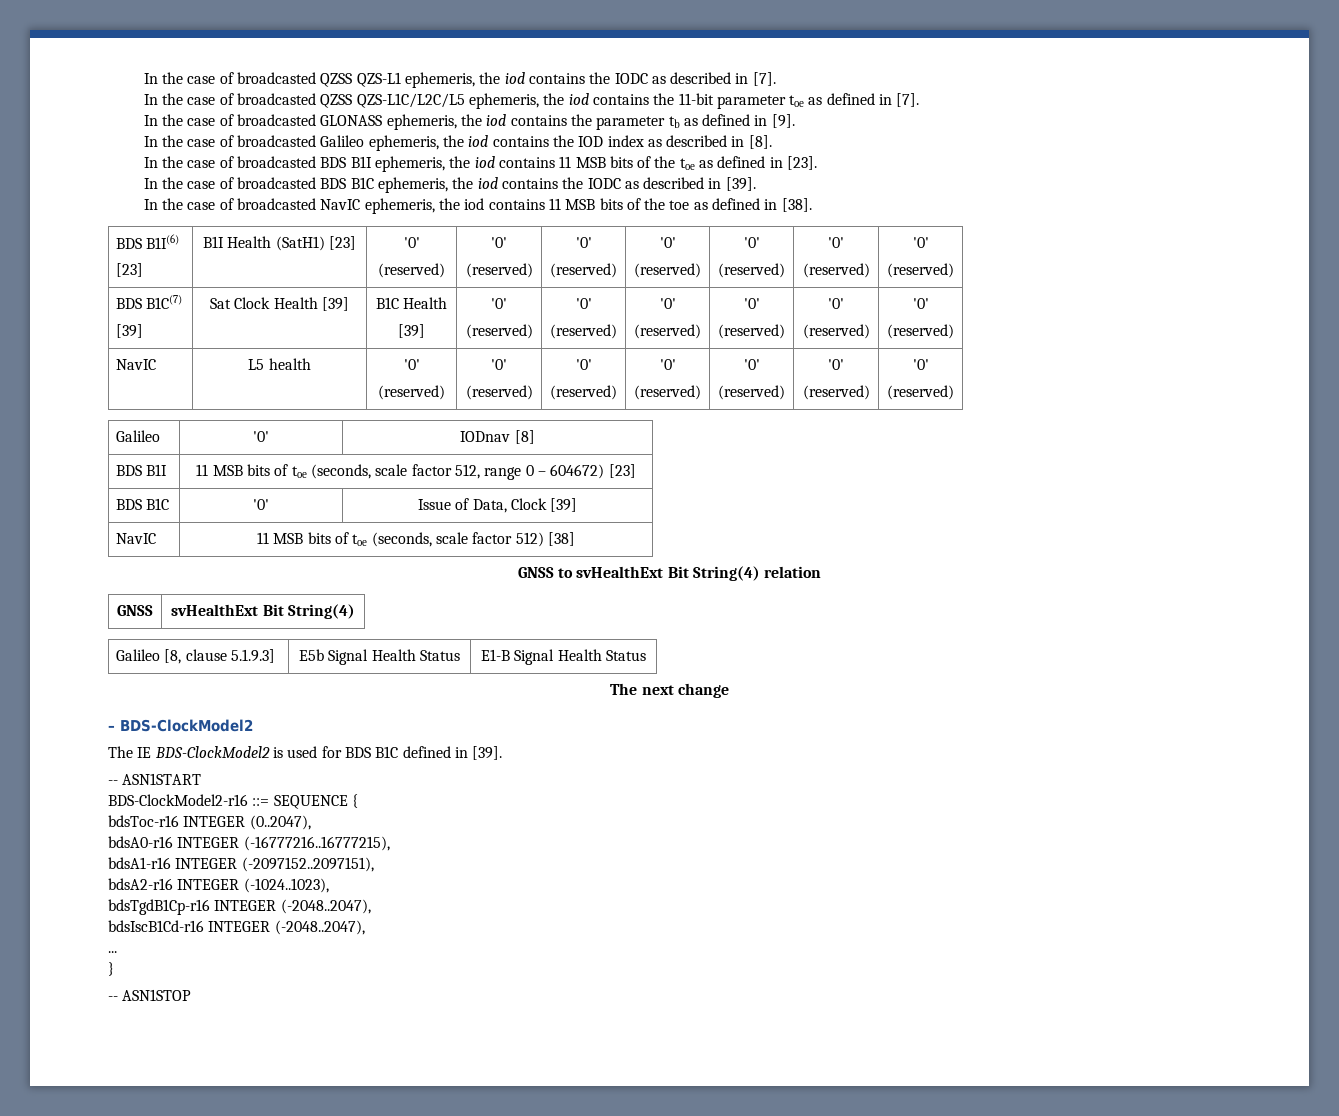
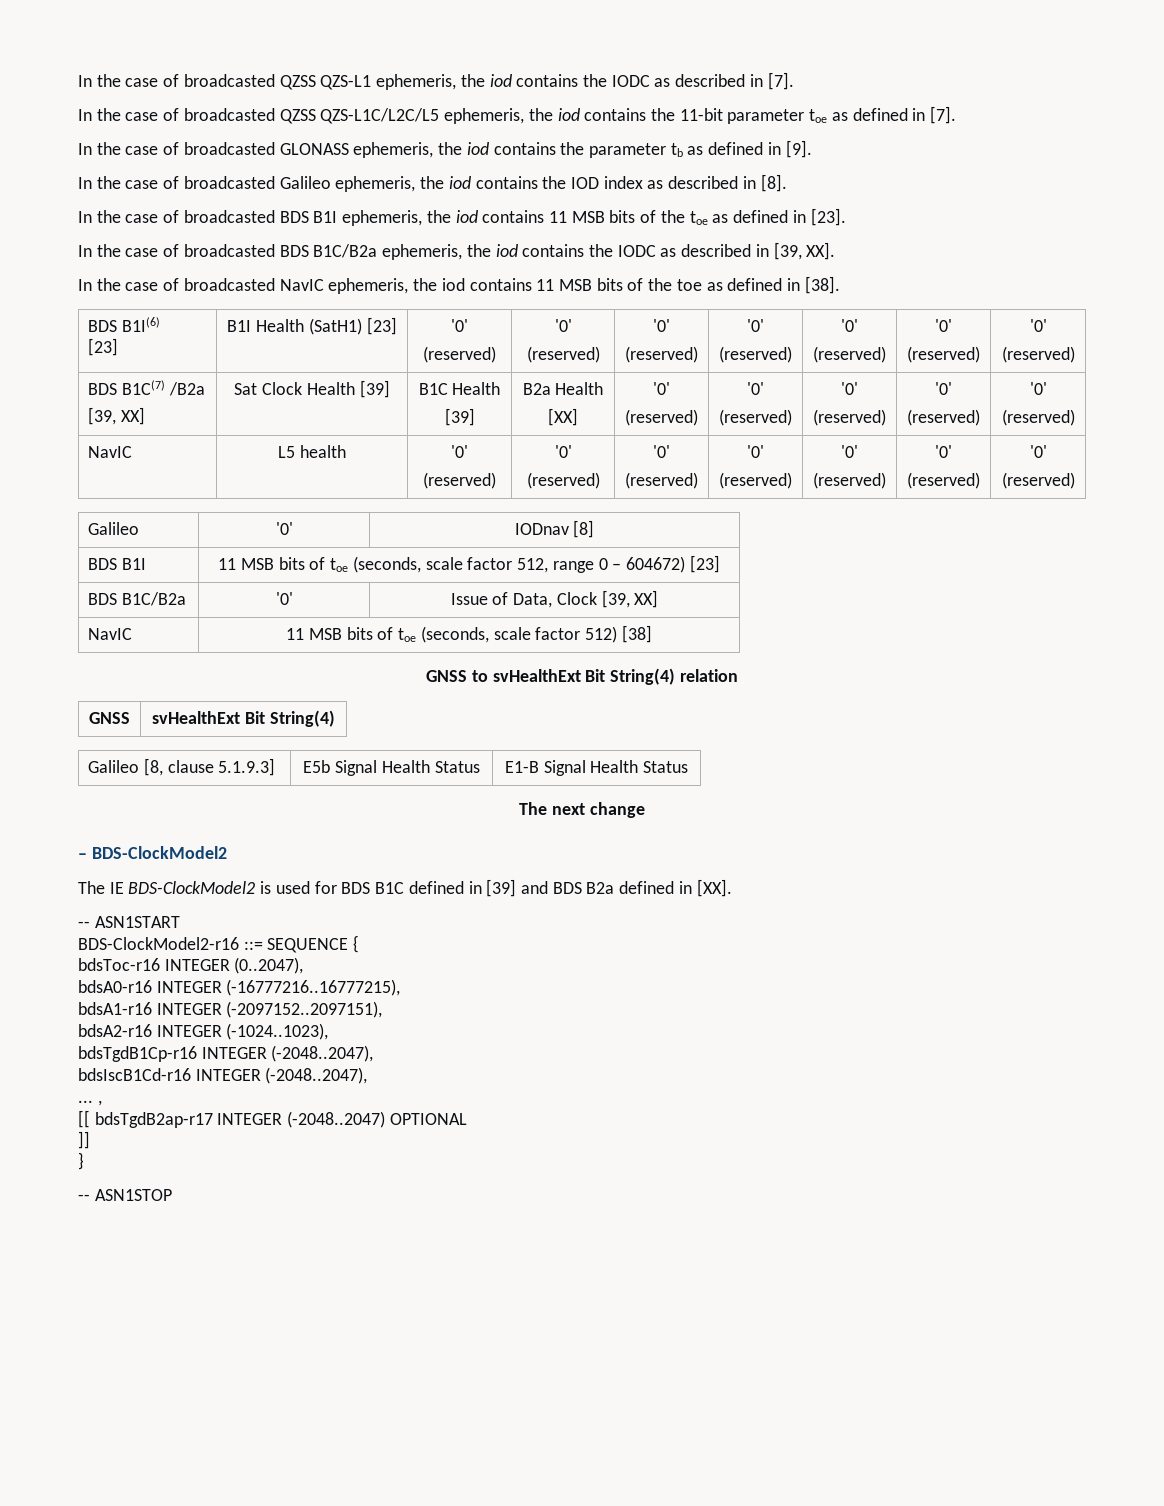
[350,177,756,193] B1C ephemeris, the iod contains the IODC as described in [39]. -> [313,242,836,260] B1C/B2a ephemeris, the iod contains the IODC as described in [39, XX].
[116,324,144,338] // [39] -> [168,382,205,396] [88,407,145,425] /B2a // [39, XX]
[491,298,507,309] [465,324,533,339] '0' // (reserved) -> [522,382,604,395] [548,408,578,426] B2a Health // [XX]
[146,498,170,510] B1C -> [121,592,186,606] B1C/B2a
[550,498,578,512] [39] -> [601,590,659,608] [39, XX]
[472,746,503,760] [39]. -> [486,879,732,897] [39] and BDS B2a defined in [XX].
(117, 952) none -> [97,1100,102,1106] [78,1110,467,1128] [78,1131,90,1149] , // [[ bdsTgdB2ap-r17 INTEGER (-2048..2047) OPTIONAL // ]]

